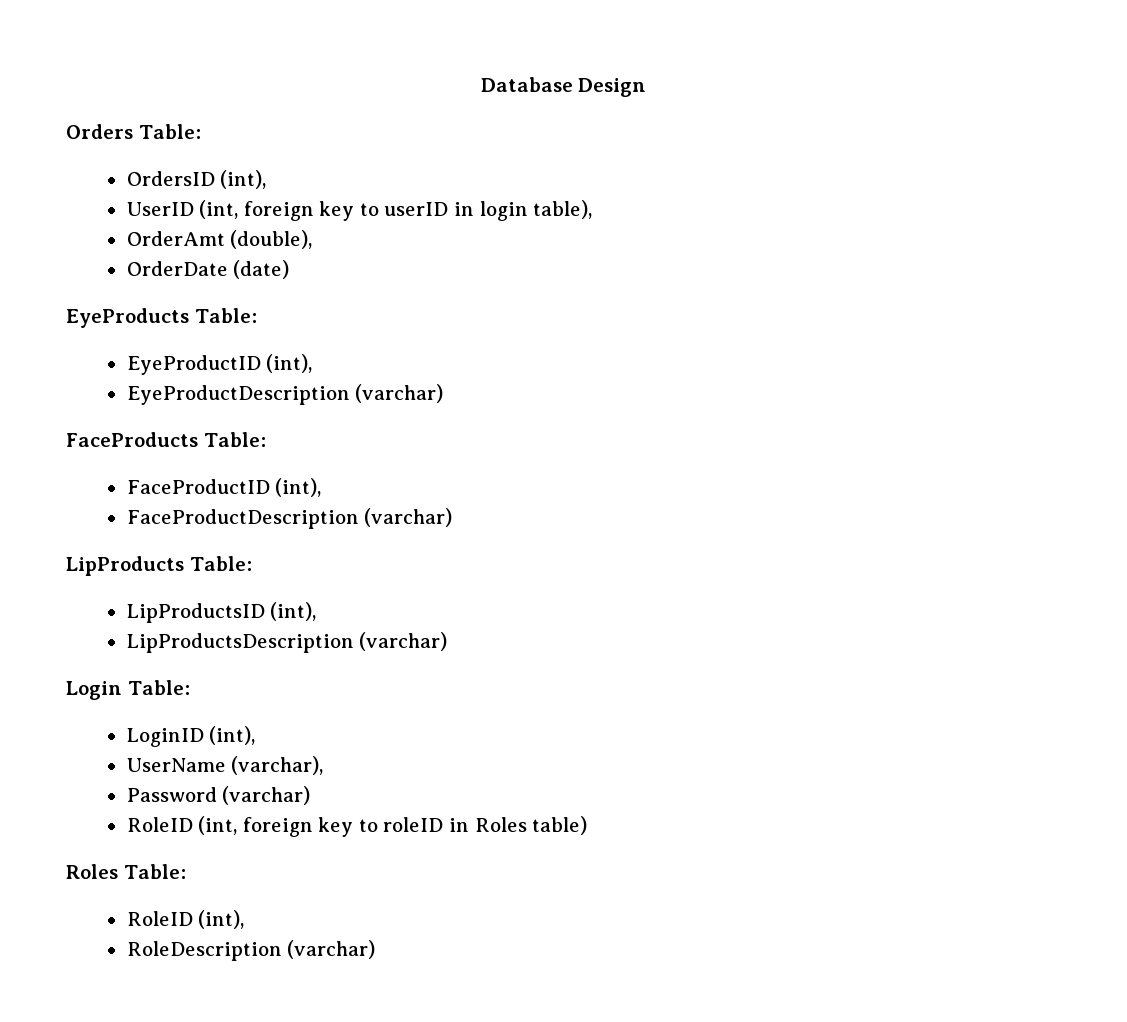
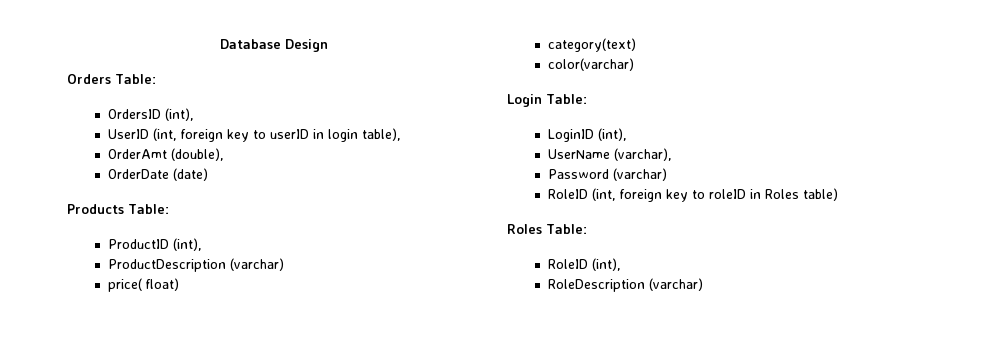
[66,308,257,328] [126,354,313,375] [126,384,444,405] [66,432,266,447] [126,478,322,497] [126,508,453,529] [66,556,252,576] [126,602,317,623] [126,632,448,653] EyeProducts Table: // EyeProductID (int), // EyeProductDescription (varchar) // FaceProducts Table: // FaceProductID (int), // FaceProductDescription (varchar) // LipProducts Table: // LipProductsID (int), // LipProductsDescription (varchar) -> [67,204,169,214] [107,238,202,251] [107,258,284,272] [107,278,179,292] [547,38,636,52] [547,58,634,71] Products Table: // ProductID (int), // ProductDescription (varchar) // price( float) // category(text) // color(varchar)

